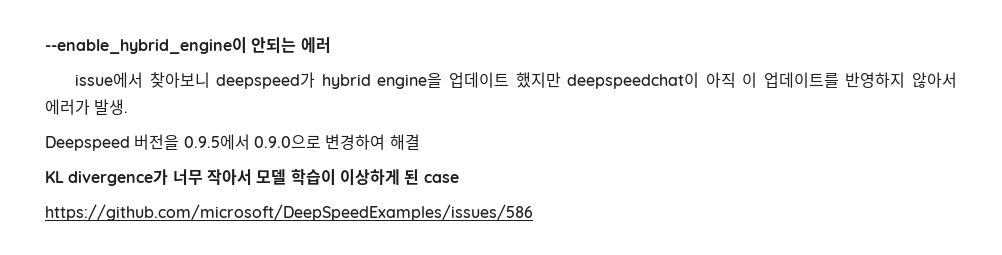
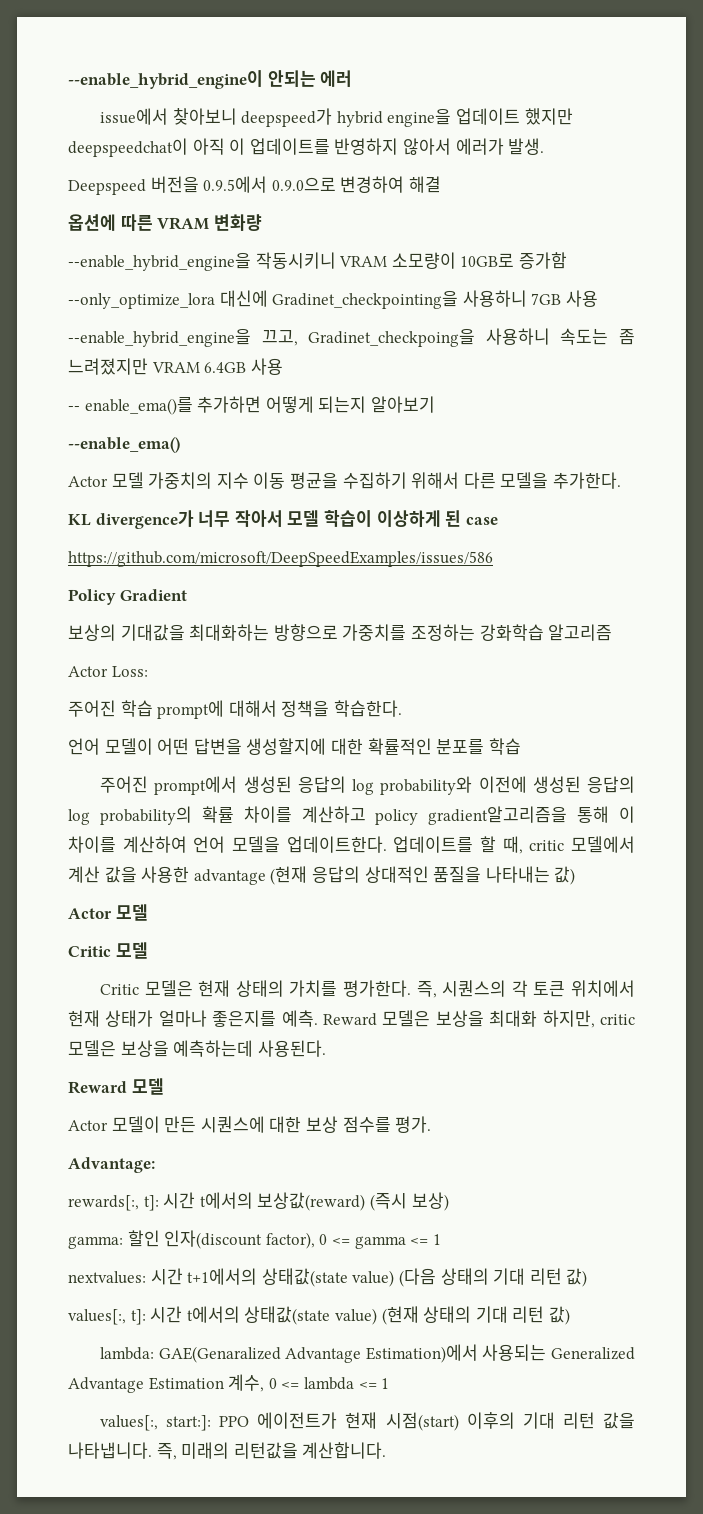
(420, 142) none -> [68,214,262,231] [68,252,567,271] [68,290,598,309] [68,328,635,347] [68,358,283,375] [68,396,435,415] [68,437,180,453] [68,472,621,489] // 옵션에 따른 VRAM 변화량 // --enable_hybrid_engine을 작동시키니 VRAM 소모량이 10GB로 증가함 // --only_optimize_lora 대신에 Gradinet_checkpointing을 사용하니 7GB 사용 // --enable_hybrid_engine을 끄고, Gradinet_checkpoing을 사용하니 속도는 좀 느려졌지만 VRAM 6.4GB 사용 // -- enable_ema()를 추가하면 어떻게 되는지 알아보기 // --enable_ema() // Actor 모델 가중치의 지수 이동 평균을 수집하기 위해서 다른 모델을 추가한다.
(533, 212) none -> [68,589,187,605] [68,624,613,641] [68,666,148,677] [68,700,402,719] [68,738,521,755] [100,776,635,795] [68,806,635,825] [68,836,635,854] [68,866,576,885] [68,904,148,921] [68,942,148,959] [100,980,636,998] [68,1010,635,1028] [68,1040,326,1057] [68,1078,164,1095] [68,1116,432,1133] [68,1157,155,1173] [68,1192,449,1211] [68,1230,441,1249] [68,1268,588,1287] [68,1306,570,1325] [100,1344,635,1363] [68,1374,390,1393] [100,1412,636,1431] [68,1442,387,1460] // Policy Gradient // 보상의 기대값을 최대화하는 방향으로 가중치를 조정하는 강화학습 알고리즘 // Actor Loss: // 주어진 학습 prompt에 대해서 정책을 학습한다. // 언어 모델이 어떤 답변을 생성할지에 대한 확률적인 분포를 학습 // 주어진 prompt에서 생성된 응답의 log probability와 이전에 생성된 응답의 log probability의 확률 차이를 계산하고 policy gradient알고리즘을 통해 이 차이를 계산하여 언어 모델을 업데이트한다. 업데이트를 할 때, critic 모델에서 계산 값을 사용한 advantage (현재 응답의 상대적인 품질을 나타내는 값) // Actor 모델 // Critic 모델 // Critic 모델은 현재 상태의 가치를 평가한다. 즉, 시퀀스의 각 토큰 위치에서 현재 상태가 얼마나 좋은지를 예측. Reward 모델은 보상을 최대화 하지만, critic 모델은 보상을 예측하는데 사용된다. // Reward 모델 // Actor 모델이 만든 시퀀스에 대한 보상 점수를 평가. // Advantage: // rewards[:, t]: 시간 t에서의 보상값(reward) (즉시 보상) // gamma: 할인 인자(discount factor), 0 <= gamma <= 1 // nextvalues: 시간 t+1에서의 상태값(state value) (다음 상태의 기대 리턴 값) // values[:, t]: 시간 t에서의 상태값(state value) (현재 상태의 기대 리턴 값) // lambda: GAE(Genaralized Advantage Estimation)에서 사용되는 Generalized Advantage Estimation 계수, 0 <= lambda <= 1 // values[:, start:]: PPO 에이전트가 현재 시점(start) 이후의 기대 리턴 값을 나타냅니다. 즉, 미래의 리턴값을 계산합니다.

